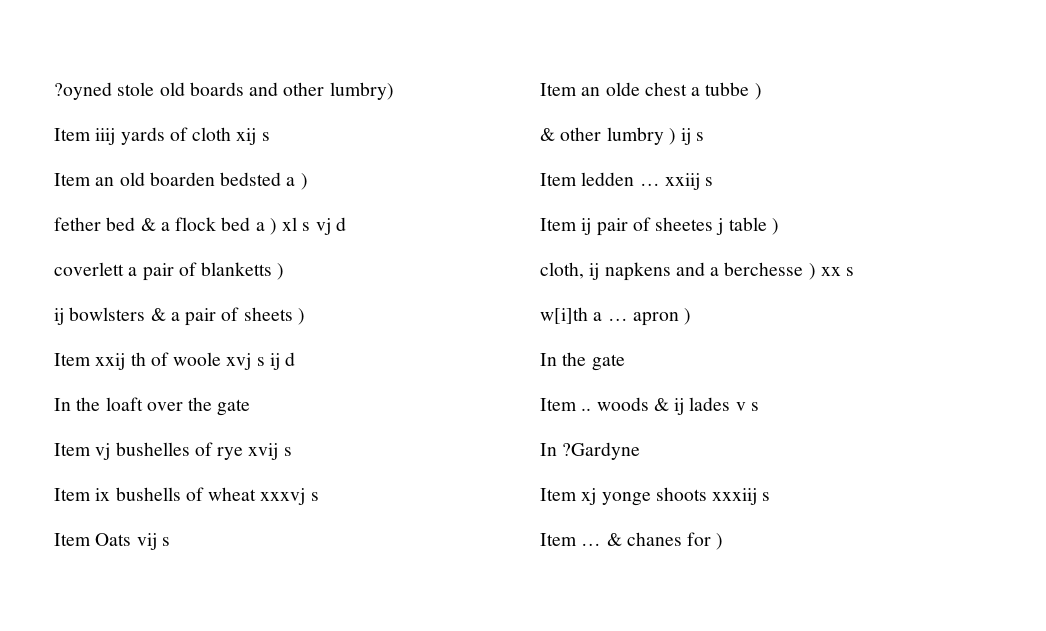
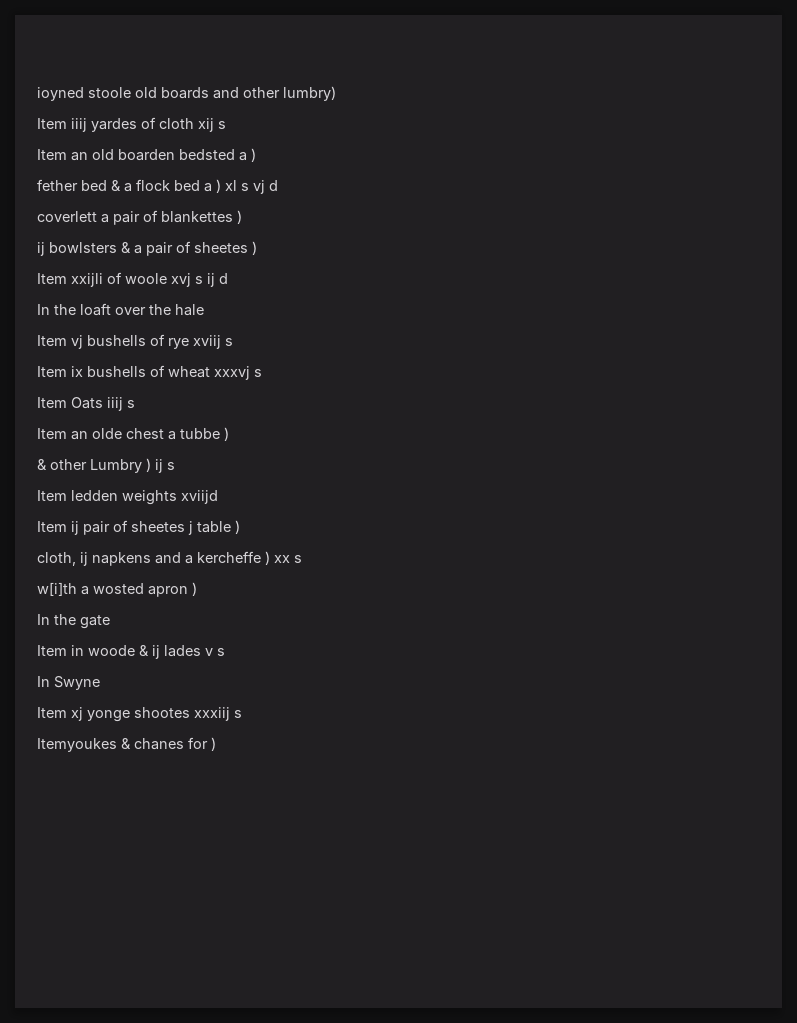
[54,82,155,100] ?oyned stole -> [37,87,131,101] ioyned stoole
[120,127,165,145] yards -> [91,118,137,132] yardes
[201,262,273,276] blanketts -> [161,211,233,223] blankettes
[243,307,293,321] sheets -> [194,242,248,253] sheetes
[95,352,146,370] xxij th -> [71,273,103,287] xxijli
[217,399,251,416] gate -> [175,304,204,316] hale
[115,442,190,456] bushelles -> [87,335,146,346] bushells
[248,443,279,460] xvij -> [193,335,221,349] xviij
[136,533,157,550] vij -> [107,397,123,411] iiij
[606,127,664,145] lumbry -> [90,459,142,473] Lumbry
[639,173,714,190] … xxiij s -> [122,490,218,505] weights xviijd
[724,262,804,276] berchesse -> [197,551,261,563] kercheffe
[607,318,628,321] … -> [93,583,144,594] wosted
[581,397,649,411] .. woods -> [71,645,135,656] in woode
[562,442,641,460] ?Gardyne -> [54,676,100,690] Swyne
[655,487,707,501] shoots -> [134,707,190,718] shootes
[540,533,602,546] Item … -> [37,738,117,752] Itemyoukes

